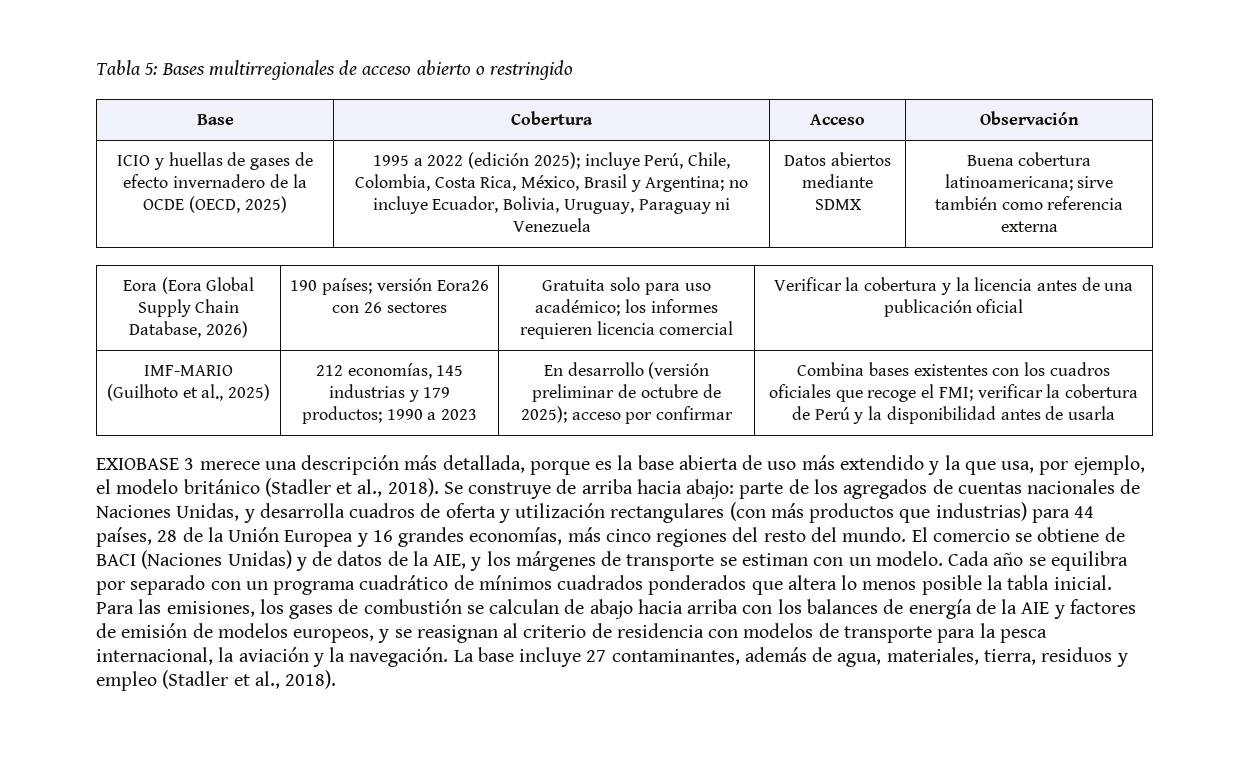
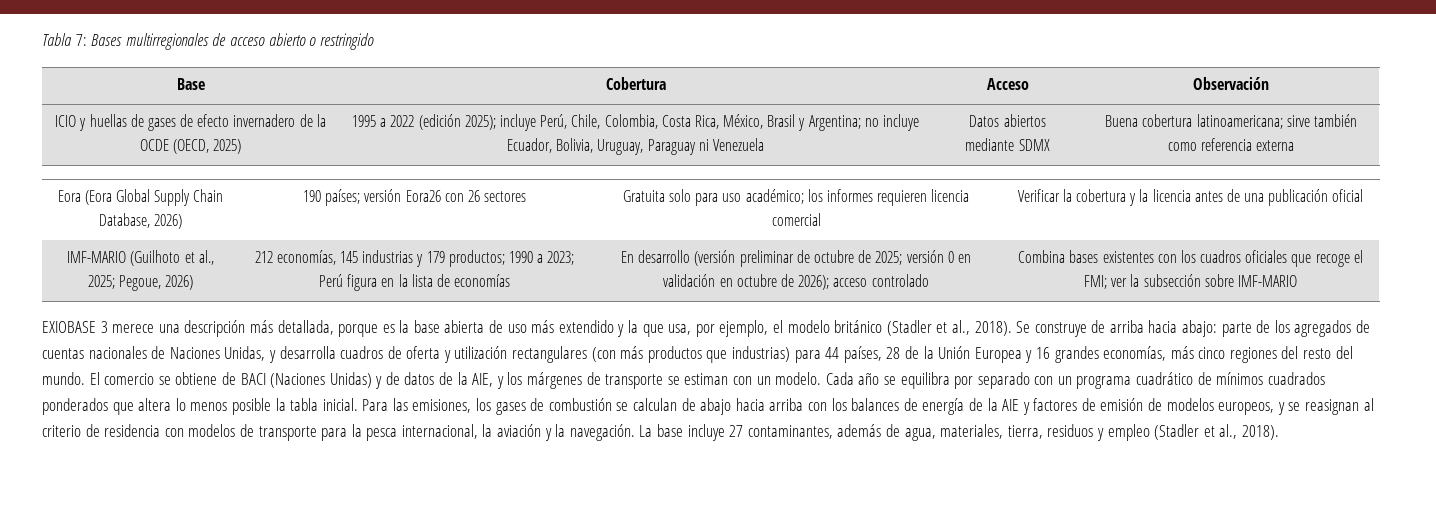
[144,63,158,75] 5: -> [75,34,87,46] 7:
[228,384,271,401] 2025) -> [87,275,194,291] 2025; Pegoue, 2026)
[441,409,478,420] 2023 -> [547,251,575,265] [318,274,511,291] 2023; Perú figura en la lista de economías
[520,406,734,424] 2025); acceso por confirmar -> [875,250,971,265] [663,274,929,290] 2025; versión 0 en validación en octubre de 2026); acceso controlado
[977,384,1139,398] [791,406,1116,424] verificar la cobertura de Perú y la disponibilidad antes de usarla -> [1111,274,1297,287] ver la subsección sobre IMF-MARIO

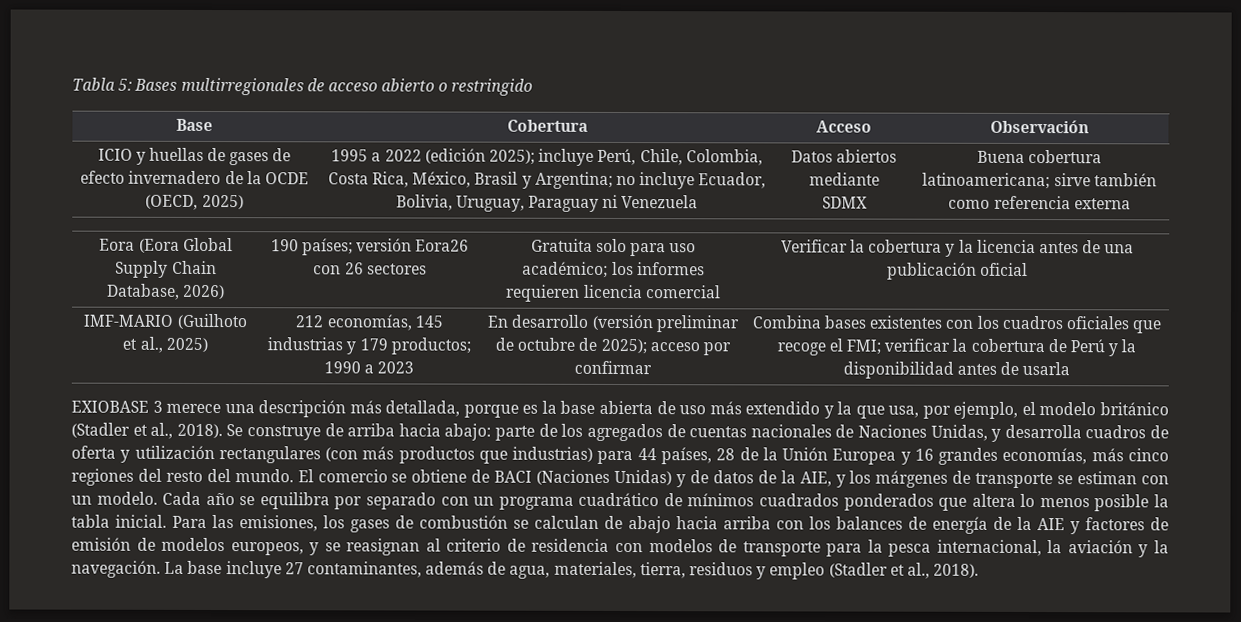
[75,34,87,46] 7: -> [118,78,133,91] 5:
[87,275,194,291] 2025; Pegoue, 2026) -> [165,337,208,352] 2025)
[547,251,575,265] [318,274,511,291] 2023; Perú figura en la lista de economías -> [377,361,415,374] 2023
[875,250,971,265] [663,274,929,290] 2025; versión 0 en validación en octubre de 2026); acceso controlado -> [600,338,731,356] [574,360,652,375] 2025); acceso por confirmar
[1111,274,1297,287] ver la subsección sobre IMF-MARIO -> [884,338,1137,357] [842,361,1071,379] verificar la cobertura de Perú y la disponibilidad antes de usarla

